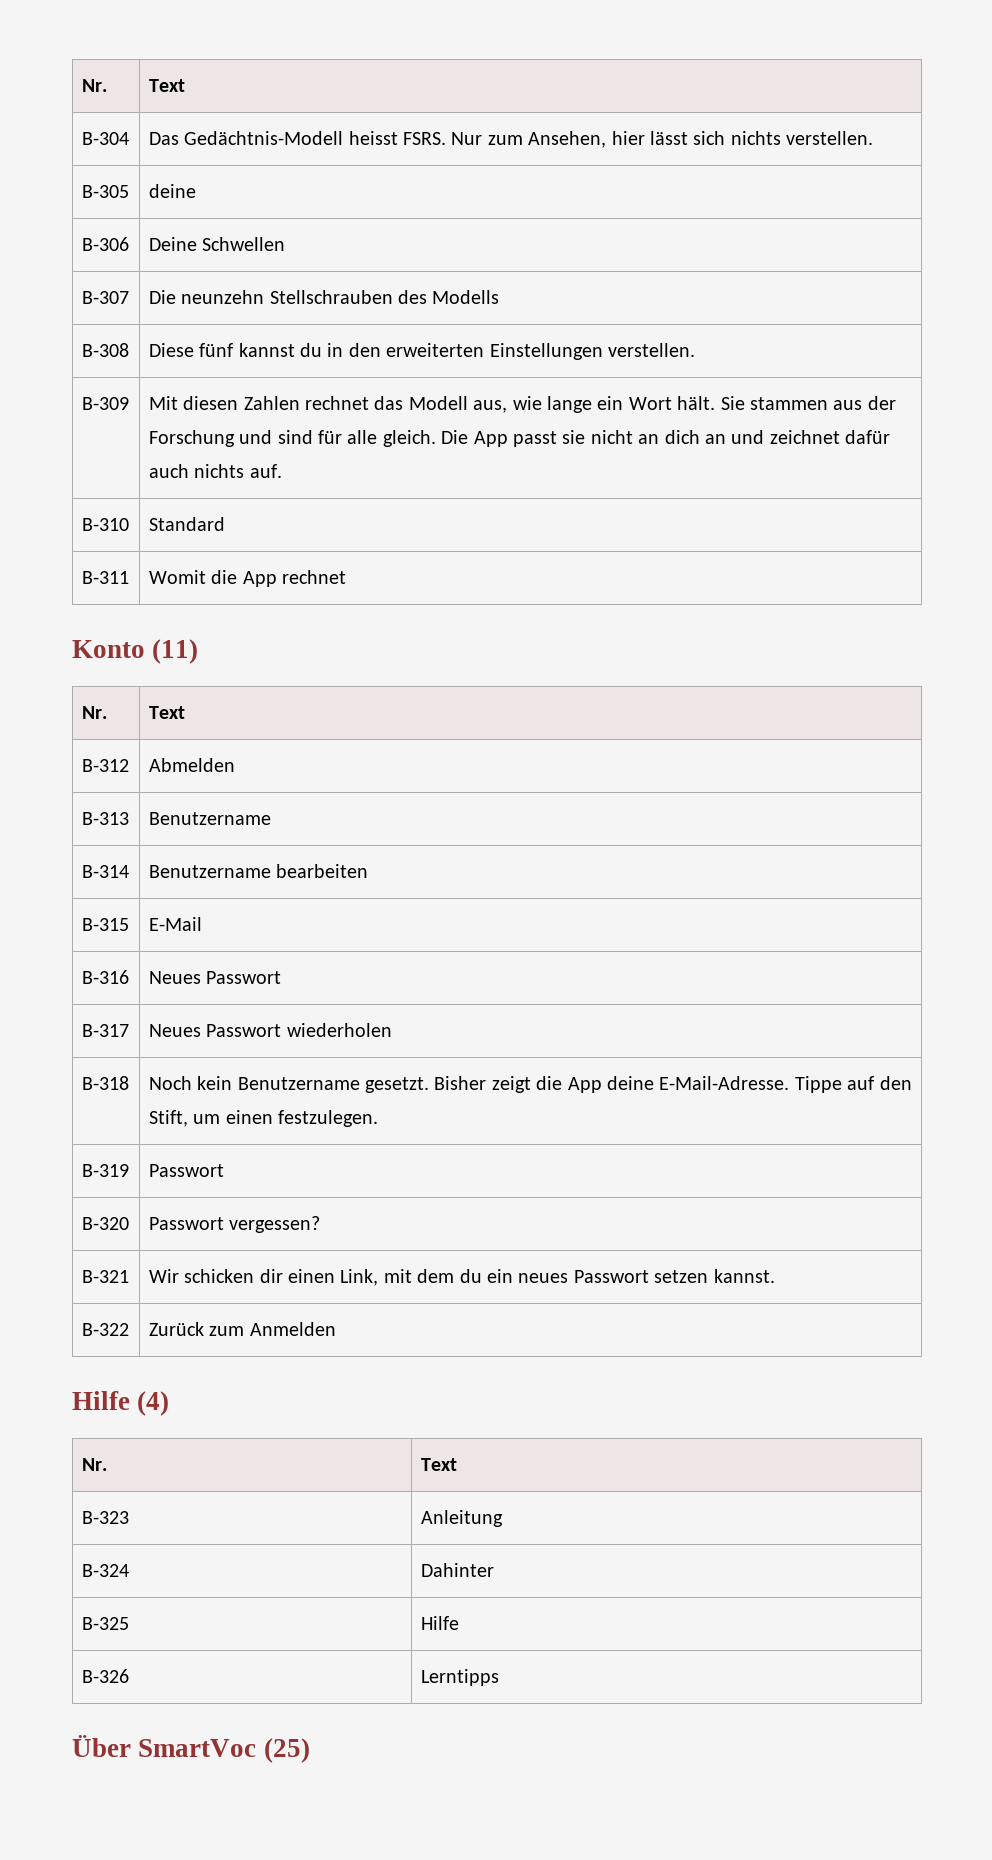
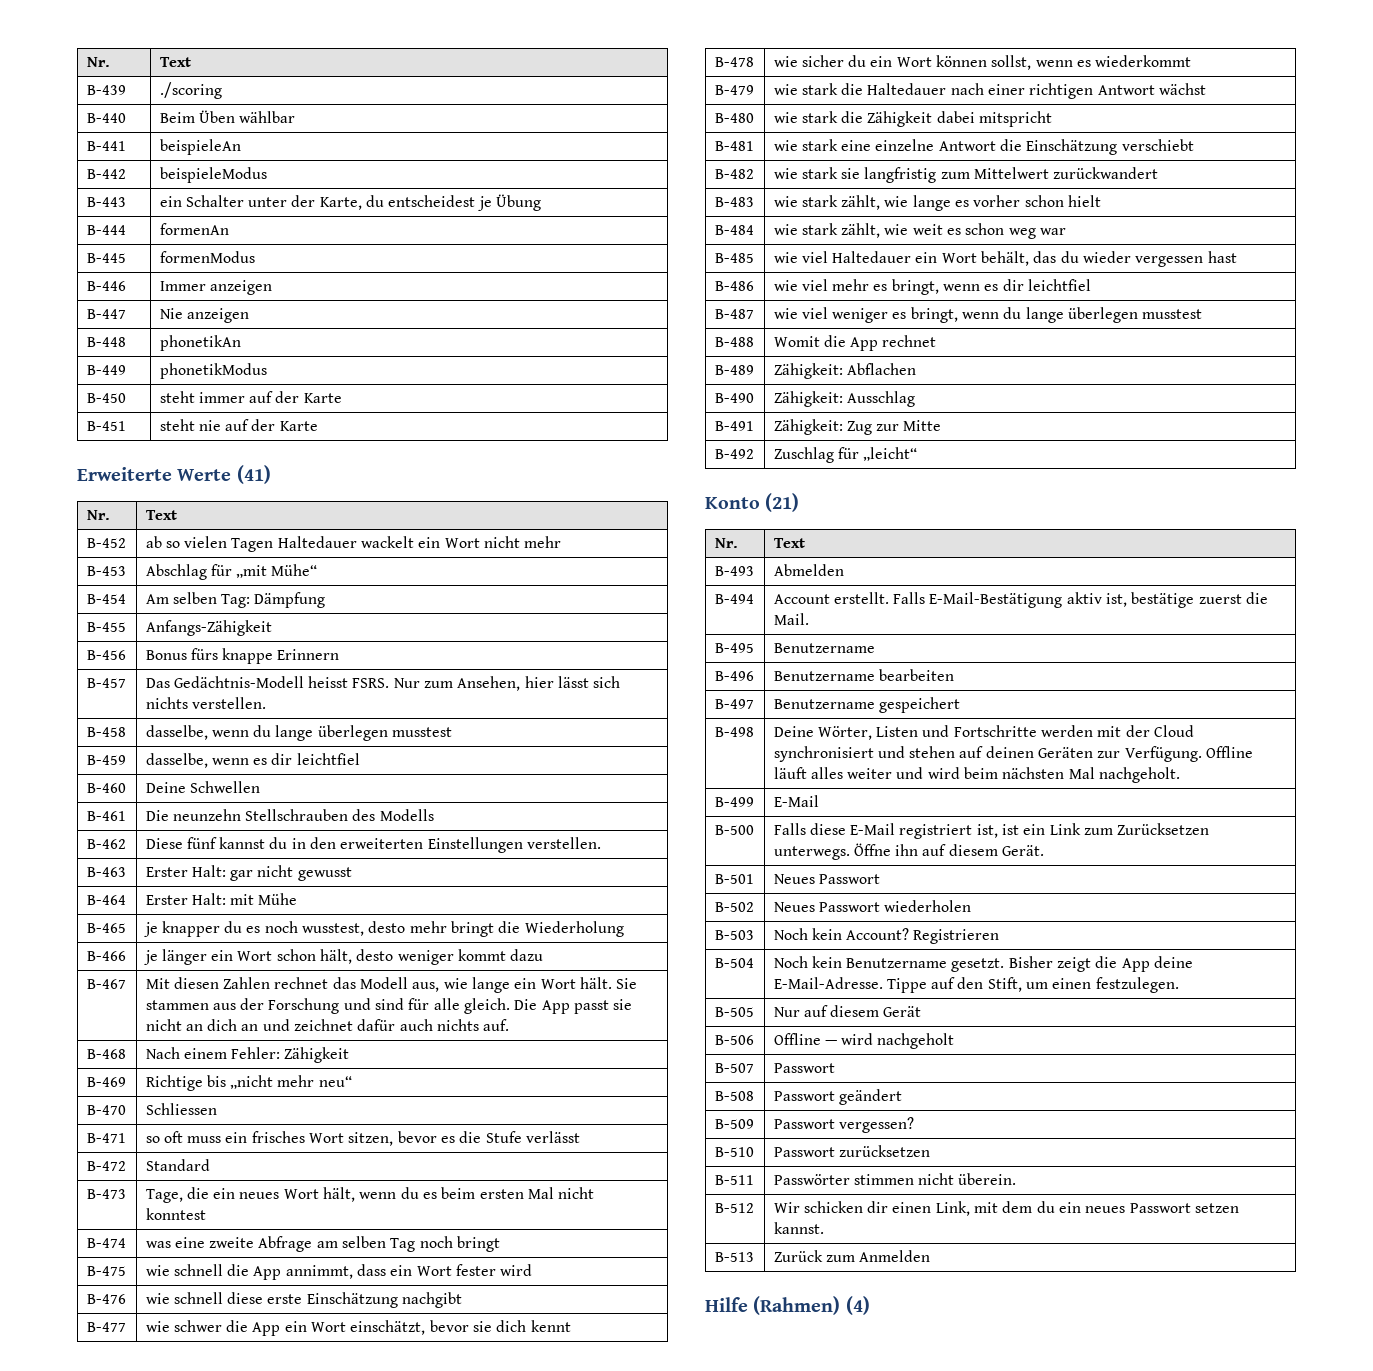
[81,79,107,92] [148,79,185,92] [81,132,129,145] Nr. | Text // B-304 -> [86,57,110,67] [159,57,191,67] [86,85,126,95] [159,82,222,99] [86,113,126,123] [159,110,296,123] [86,141,126,151] [159,139,241,155] [86,169,126,179] [159,167,267,183] [86,197,126,207] [159,194,542,211] [86,225,126,235] [159,223,229,235] [86,253,126,263] [159,251,255,263] [86,281,126,291] [159,280,272,295] [86,309,126,319] [159,308,249,323] [86,337,126,347] [159,335,241,351] [86,365,126,375] [159,363,267,379] [86,393,126,403] [159,391,342,403] [86,421,126,431] [159,419,318,431] [77,465,271,484] [86,510,110,520] [145,510,177,520] [86,538,126,548] [145,536,562,552] [86,566,126,576] [145,564,318,580] [86,594,126,604] [145,592,326,608] [86,622,126,632] [145,620,272,636] [86,650,126,660] [145,648,340,664] [86,678,126,688] Nr. | Text // B-439 | ./scoring // B-440 | Beim Üben wählbar // B-441 | beispieleAn // B-442 | beispieleModus // B-443 | ein Schalter unter der Karte, du entscheidest je Übung // B-444 | formenAn // B-445 | formenModus // B-446 | Immer anzeigen // B-447 | Nie anzeigen // B-448 | phonetikAn // B-449 | phonetikModus // B-450 | steht immer auf der Karte // B-451 | steht nie auf der Karte // Erweiterte Werte (41) // Nr. | Text // B-452 | ab so vielen Tagen Haltedauer wackelt ein Wort nicht mehr // B-453 | Abschlag für „mit Mühe“ // B-454 | Am selben Tag: Dämpfung // B-455 | Anfangs-Zähigkeit // B-456 | Bonus fürs knappe Erinnern // B-457
[81,185,129,198] [148,184,196,198] [81,237,129,251] B-305 | deine // B-306 -> [86,727,126,737] [145,725,453,741] [86,755,126,765] [145,753,360,768] [86,783,126,793] B-458 | dasselbe, wenn du lange überlegen musstest // B-459 | dasselbe, wenn es dir leichtfiel // B-460
[81,291,129,304] B-307 -> [86,811,126,821] B-461
[81,343,129,357] B-308 -> [86,839,126,849] B-462
[81,397,129,410] B-309 -> [86,867,126,877] [145,865,352,881] [86,895,126,905] [145,893,298,905] [86,923,126,933] [143,921,624,937] [86,951,126,961] [143,949,544,965] [86,979,126,989] B-463 | Erster Halt: gar nicht gewusst // B-464 | Erster Halt: mit Mühe // B-465 | je knapper du es noch wusstest, desto mehr bringt die Wiederholung // B-466 | je länger ein Wort schon hält, desto weniger kommt dazu // B-467
[81,518,129,531] [148,517,225,531] [81,571,129,584] [148,570,346,587] B-310 | Standard // B-311 | Womit die App rechnet -> [86,1049,126,1059] [145,1047,350,1063] [86,1077,126,1087] [145,1075,352,1091] [86,1105,126,1115] [145,1103,217,1115] [86,1133,126,1143] [145,1131,581,1146] [86,1161,126,1171] [145,1159,210,1171] [86,1189,126,1199] [145,1187,595,1203] [145,1208,206,1220] [86,1238,126,1248] [145,1236,501,1252] [86,1266,126,1276] [145,1264,533,1280] [86,1294,126,1304] [145,1292,463,1308] [86,1322,126,1332] [145,1320,571,1336] [714,57,754,67] [773,55,1192,70] [714,85,754,95] [773,83,1207,99] [714,113,754,123] [773,111,1053,127] [714,141,754,151] [773,139,1194,155] [714,169,754,179] [773,167,1159,183] [714,197,754,207] [773,195,1102,211] [714,225,754,235] [773,223,1067,239] [714,253,754,263] [773,251,1237,267] [714,281,754,291] [773,279,1092,295] [714,309,754,319] [773,307,1203,323] [714,337,754,347] [773,335,937,351] [714,365,754,375] [773,363,916,379] [714,393,754,403] [773,391,915,407] [714,421,754,431] [773,419,942,435] [714,449,754,459] [773,447,918,463] B-468 | Nach einem Fehler: Zähigkeit // B-469 | Richtige bis „nicht mehr neu“ // B-470 | Schliessen // B-471 | so oft muss ein frisches Wort sitzen, bevor es die Stufe verlässt // B-472 | Standard // B-473 | Tage, die ein neues Wort hält, wenn du es beim ersten Mal nicht konntest // B-474 | was eine zweite Abfrage am selben Tag noch bringt // B-475 | wie schnell die App annimmt, dass ein Wort fester wird // B-476 | wie schnell diese erste Einschätzung nachgibt // B-477 | wie schwer die App ein Wort einschätzt, bevor sie dich kennt // B-478 | wie sicher du ein Wort können sollst, wenn es wiederkommt // B-479 | wie stark die Haltedauer nach einer richtigen Antwort wächst // B-480 | wie stark die Zähigkeit dabei mitspricht // B-481 | wie stark eine einzelne Antwort die Einschätzung verschiebt // B-482 | wie stark sie langfristig zum Mittelwert zurückwandert // B-483 | wie stark zählt, wie lange es vorher schon hielt // B-484 | wie stark zählt, wie weit es schon weg war // B-485 | wie viel Haltedauer ein Wort behält, das du wieder vergessen hast // B-486 | wie viel mehr es bringt, wenn es dir leichtfiel // B-487 | wie viel weniger es bringt, wenn du lange überlegen musstest // B-488 | Womit die App rechnet // B-489 | Zähigkeit: Abflachen // B-490 | Zähigkeit: Ausschlag // B-491 | Zähigkeit: Zug zur Mitte // B-492 | Zuschlag für „leicht“
[152,639,199,664] [81,706,107,719] [148,706,185,719] [81,759,129,772] (11) // Nr. | Text // B-312 -> [765,493,800,512] [714,538,738,548] [773,538,805,548] [714,566,754,576] (21) // Nr. | Text // B-493
[81,812,129,825] B-313 -> [714,594,754,604] [773,592,1269,608] [773,613,809,625] [714,643,754,653] B-494 | Account erstellt. Falls E-Mail-Bestätigung aktiv ist, bestätige zuerst die Mail. // B-495
[81,865,129,878] B-314 -> [714,671,754,681] B-496
[81,918,129,931] [148,917,202,931] [81,970,129,984] B-315 | E-Mail // B-316 -> [714,699,754,709] [773,697,960,713] [714,727,754,737] [773,725,1195,740] [773,746,1254,762] [773,767,1181,783] [714,797,754,807] [773,795,819,807] [714,825,754,835] [773,823,1210,839] [773,843,1045,860] [714,874,754,884] B-497 | Benutzername gespeichert // B-498 | Deine Wörter, Listen und Fortschritte werden mit der Cloud synchronisiert und stehen auf deinen Geräten zur Verfügung. Offline läuft alles weiter und wird beim nächsten Mal nachgeholt. // B-499 | E-Mail // B-500 | Falls diese E-Mail registriert ist, ist ein Link zum Zurücksetzen unterwegs. Öffne ihn auf diesem Gerät. // B-501
[81,1024,129,1037] B-317 -> [714,902,754,912] B-502
[81,1076,129,1090] B-318 -> [714,930,754,940] [773,928,1000,944] [714,958,754,968] B-503 | Noch kein Account? Registrieren // B-504
[81,1164,129,1177] [148,1164,224,1177] [81,1217,129,1230] [148,1216,321,1233] [81,1270,129,1283] B-319 | Passwort // B-320 | Passwort vergessen? // B-321 -> [714,1007,754,1017] [773,1005,922,1017] [714,1035,754,1045] [773,1033,955,1049] [714,1063,754,1073] [773,1063,835,1073] [714,1091,754,1101] [773,1089,902,1105] [714,1119,754,1129] [773,1117,914,1133] [714,1147,754,1157] [773,1145,930,1157] [714,1175,754,1185] [773,1173,1017,1185] [714,1203,754,1213] B-505 | Nur auf diesem Gerät // B-506 | Offline — wird nachgeholt // B-507 | Passwort // B-508 | Passwort geändert // B-509 | Passwort vergessen? // B-510 | Passwort zurücksetzen // B-511 | Passwörter stimmen nicht überein. // B-512
[81,1323,129,1336] B-322 -> [714,1252,754,1262] B-513
(130, 1400) none -> [753,1296,841,1315] (Rahmen)
[81,1458,107,1471] [420,1458,457,1471] [81,1511,129,1524] [420,1510,503,1527] [81,1564,129,1577] [420,1563,494,1577] [81,1617,129,1630] [420,1616,459,1630] [81,1669,129,1683] [420,1669,499,1686] [72,1735,310,1763] // Nr. | Text // B-323 | Anleitung // B-324 | Dahinter // B-325 | Hilfe // B-326 | Lerntipps // Über SmartVoc (25) -> (870, 1305) none

